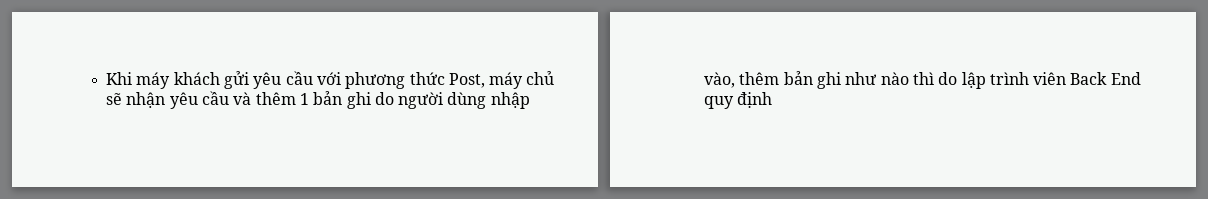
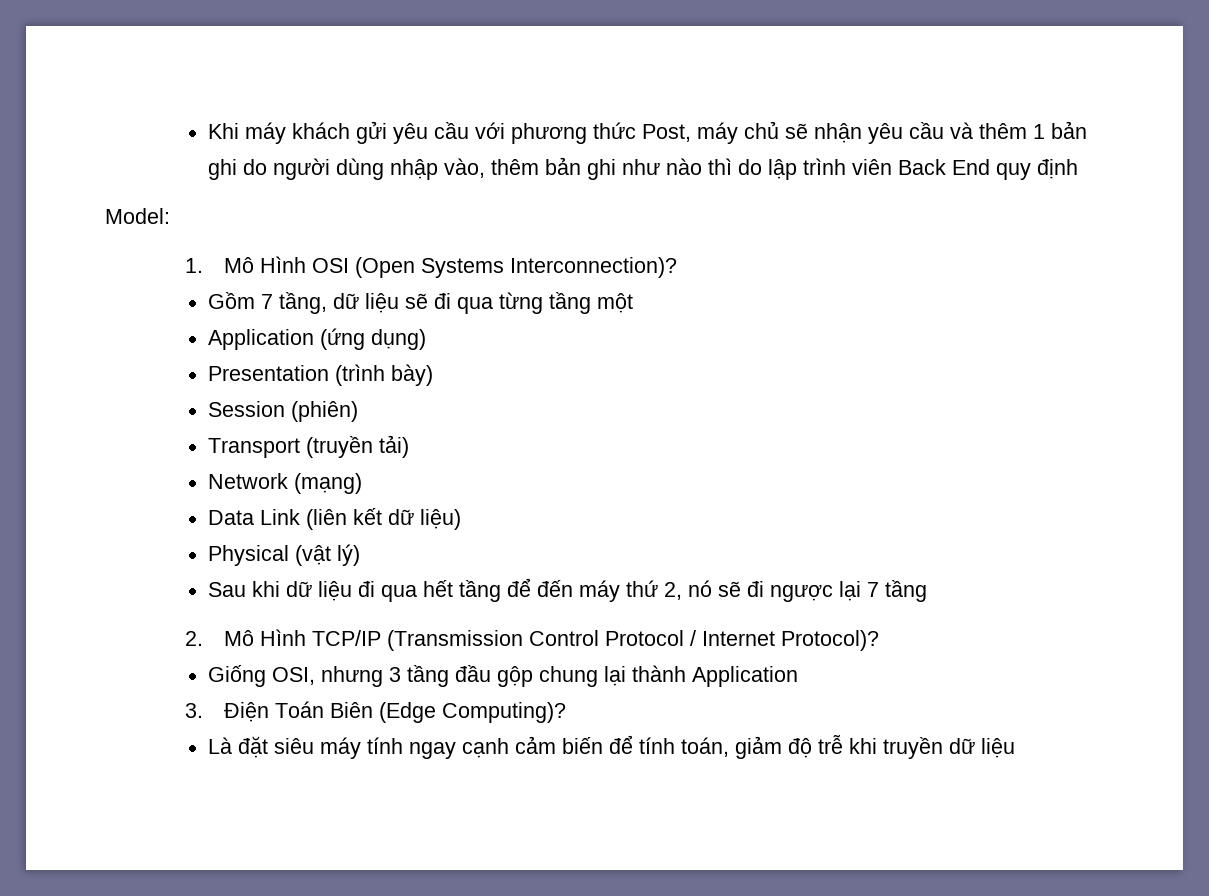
(773, 100) none -> [105,208,170,224] [184,256,678,278] [208,292,634,314] [208,328,427,350] [208,364,434,386] [208,401,359,422] [208,435,410,458] [208,473,363,494] [208,508,462,530] [208,544,361,566] [208,578,928,602] [184,629,880,651] [208,665,799,687] [184,701,567,723] [208,735,1016,759] // Model: // 1. Mô Hình OSI (Open Systems Interconnection)? // Gồm 7 tầng, dữ liệu sẽ đi qua từng tầng một // Application (ứng dụng) // Presentation (trình bày) // Session (phiên) // Transport (truyền tải) // Network (mạng) // Data Link (liên kết dữ liệu) // Physical (vật lý) // Sau khi dữ liệu đi qua hết tầng để đến máy thứ 2, nó sẽ đi ngược lại 7 tầng // 2. Mô Hình TCP/IP (Transmission Control Protocol / Internet Protocol)? // Giống OSI, nhưng 3 tầng đầu gộp chung lại thành Application // 3. Điện Toán Biên (Edge Computing)? // Là đặt siêu máy tính ngay cạnh cảm biến để tính toán, giảm độ trễ khi truyền dữ liệu

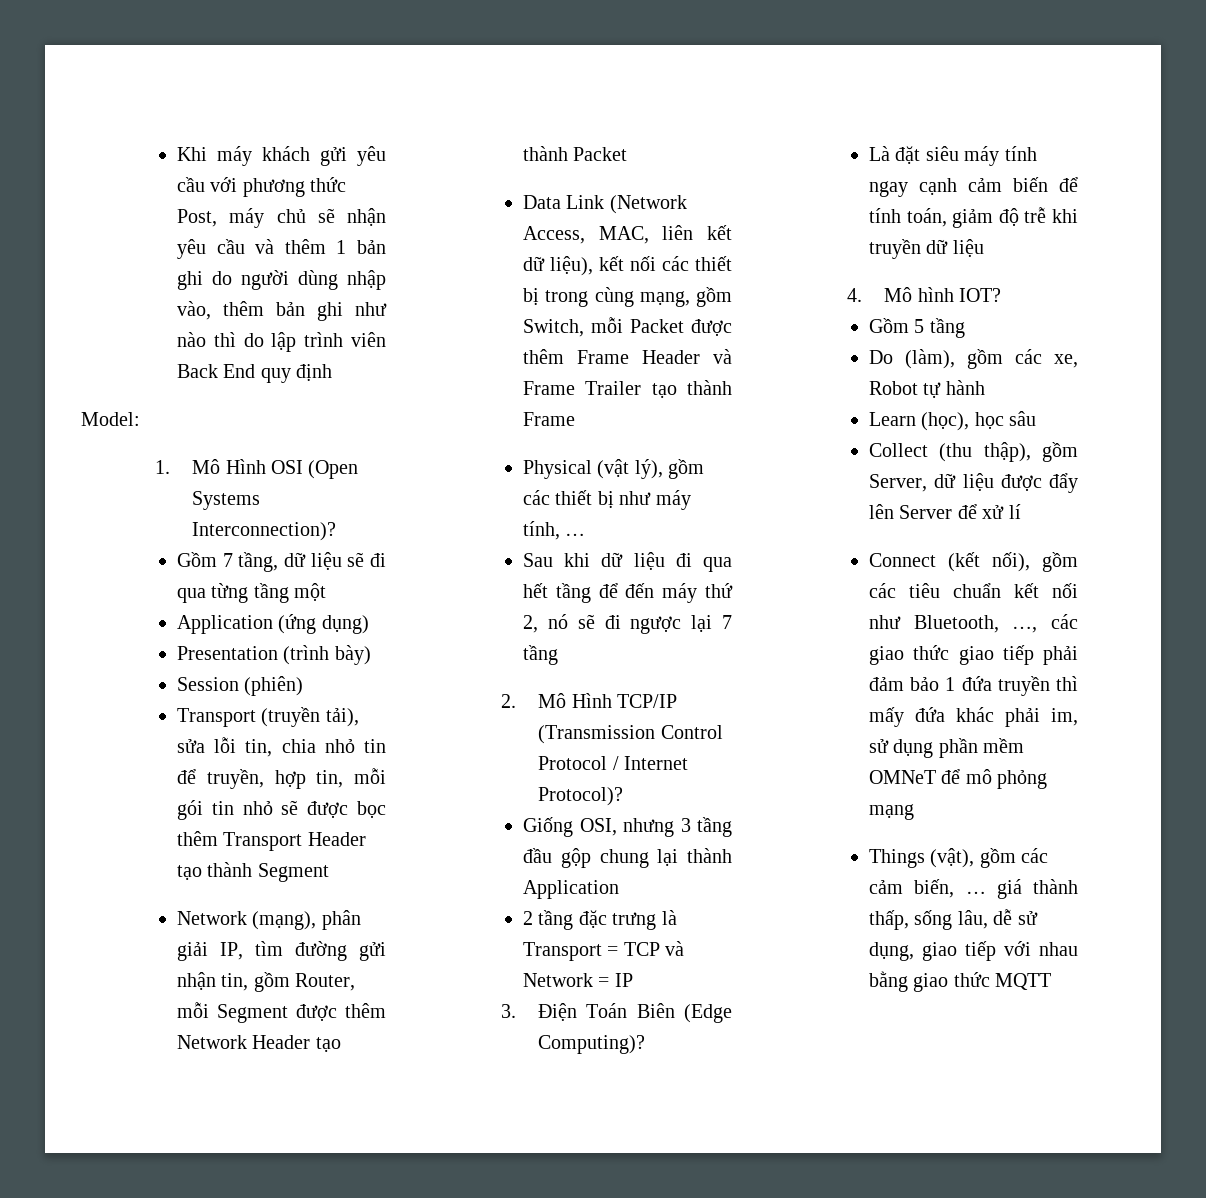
[379,435,410,458] [208,473,363,494] [208,508,462,530] [208,544,361,566] tải) // Network (mạng) // Data Link (liên kết dữ liệu) // Physical (vật lý) -> [325,708,359,727] [177,737,386,757] [177,768,386,789] [177,800,387,820] [177,831,366,851] [177,862,329,882] [177,910,361,930] [177,941,386,961] [177,972,356,992] [177,1002,386,1023] [177,1035,341,1052] [523,146,628,161] [523,195,687,214] [523,225,732,244] [523,256,732,276] [523,287,732,307] [523,317,732,337] [523,349,732,364] [523,380,732,398] [523,412,576,426] [523,459,705,479] [523,490,691,510] [523,521,586,540] tải), sửa lỗi tin, chia nhỏ tin để truyền, hợp tin, mỗi gói tin nhỏ sẽ được bọc thêm Transport Header tạo thành Segment // Network (mạng), phân giải IP, tìm đường gửi nhận tin, gồm Router, mỗi Segment được thêm Network Header tạo thành Packet // Data Link (Network Access, MAC, liên kết dữ liệu), kết nối các thiết bị trong cùng mạng, gồm Switch, mỗi Packet được thêm Frame Header và Frame Trailer tạo thành Frame // Physical (vật lý), gồm các thiết bị như máy tính, …
(799, 676) none -> [523,910,677,930] [523,941,685,961] [523,973,633,987] // 2 tầng đặc trưng là Transport = TCP và Network = IP
(1016, 748) none -> [847,287,1001,302] [869,318,965,338] [869,349,1078,369] [869,380,985,398] [869,411,1037,431] [869,442,1078,462] [869,473,1078,493] [869,504,1021,519] [869,552,1078,572] [869,583,1078,598] [869,614,1078,633] [869,645,1078,665] [869,676,1078,696] [869,707,1078,727] [869,738,1025,758] [869,769,1048,789] [869,804,915,820] [869,848,1049,868] [869,879,1078,899] [869,909,1038,930] [869,941,1078,961] [869,971,1052,992] // 4. Mô hình IOT? // Gồm 5 tầng // Do (làm), gồm các xe, Robot tự hành // Learn (học), học sâu // Collect (thu thập), gồm Server, dữ liệu được đẩy lên Server để xử lí // Connect (kết nối), gồm các tiêu chuẩn kết nối như Bluetooth, …, các giao thức giao tiếp phải đảm bảo 1 đứa truyền thì mấy đứa khác phải im, sử dụng phần mềm OMNeT để mô phỏng mạng // Things (vật), gồm các cảm biến, … giá thành thấp, sống lâu, dễ sử dụng, giao tiếp với nhau bằng giao thức MQTT

